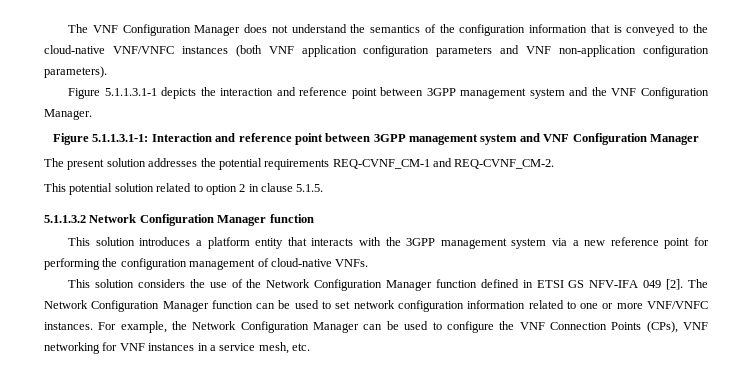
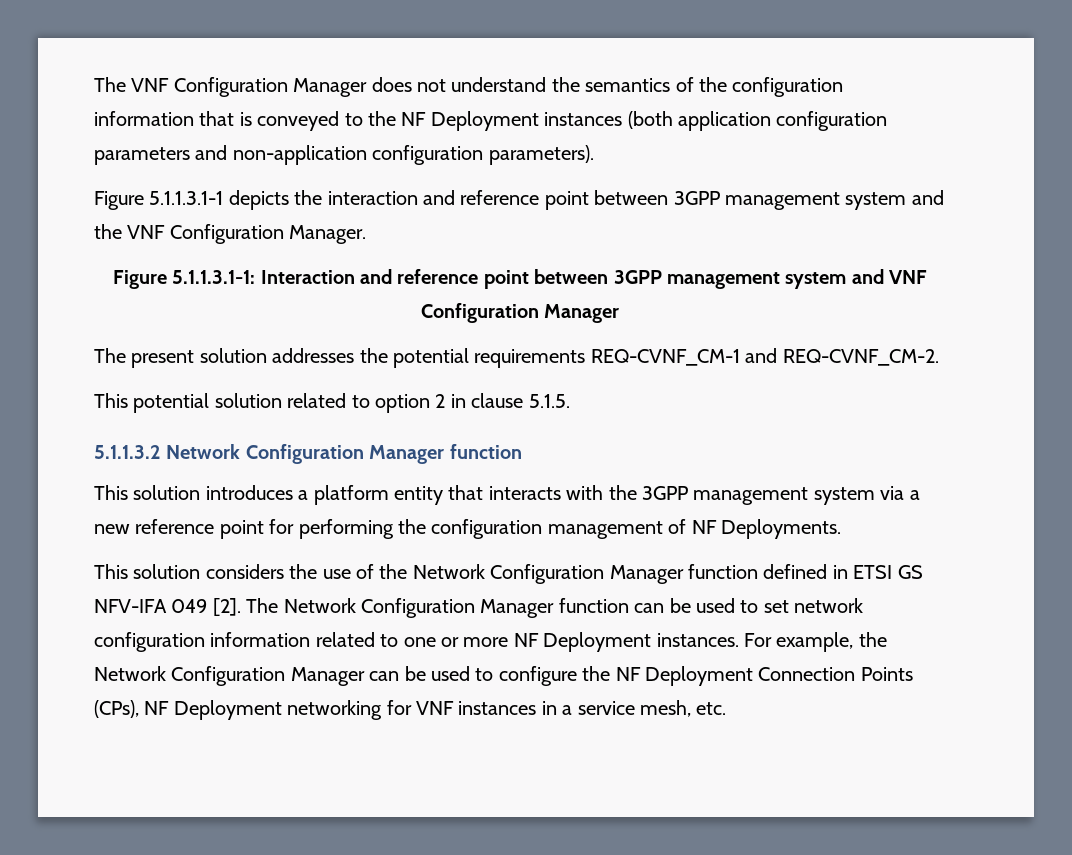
[44,45,174,54] cloud-native VNF/VNFC -> [401,111,539,131] NF Deployment
[268,46,294,54] VNF -> (673, 120) none
[526,46,552,54] VNF -> (228, 152) none
[270,258,369,267] cloud-native VNFs. -> [691,519,841,539] NF Deployments.
[646,301,708,309] VNF/VNFC -> [513,632,652,652] NF Deployment
[519,322,545,330] VNF -> [615,666,753,686] NF Deployment
[683,322,709,330] VNF -> [144,700,282,720] NF Deployment

